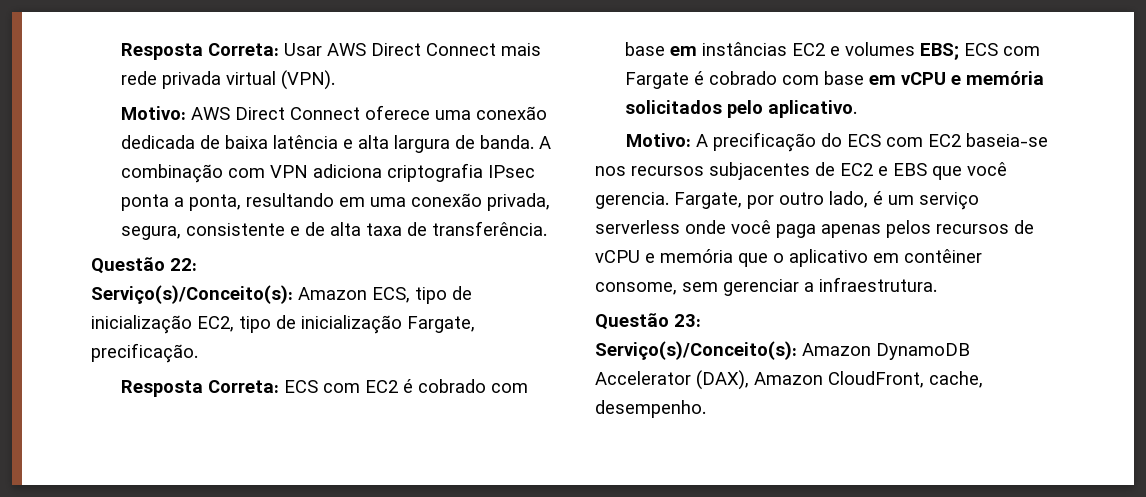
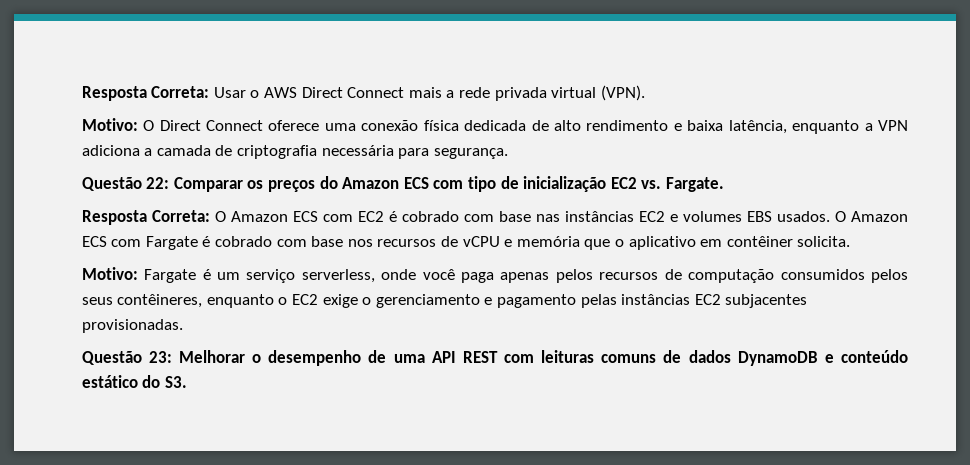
(323, 49) none -> [250,90,260,98] o
(542, 49) none -> [446,90,455,98] a
[191,107,231,120] AWS -> [143,120,155,131] O
(548, 113) none -> [423,120,459,131] física
[225,135,552,153] [121,163,536,183] [121,193,551,211] [121,221,548,240] [91,257,197,274] [91,285,472,304] [91,315,475,334] [91,343,198,363] [121,380,280,397] baixa latência e alta largura de banda. A combinação com VPN adiciona criptografia IPsec ponta a ponta, resultando em uma conexão privada, segura, consistente e de alta taxa de transferência. // Questão 22: // Serviço(s)/Conceito(s): Amazon ECS, tipo de inicialização EC2, tipo de inicialização Fargate, precificação. // Resposta Correta: -> [553,120,908,134] [81,145,508,159] [81,176,724,192] [81,210,288,225] alto rendimento e baixa latência, enquanto a VPN adiciona a camada de criptografia necessária para segurança. // Questão 22: Comparar os preços do Amazon ECS com tipo de inicialização EC2 vs. Fargate. // Resposta Correta: O Amazon
[670,46,698,56] em -> [535,214,560,222] nas
[920,43,960,60] EBS; -> [746,211,909,222] EBS usados. O Amazon
[869,71,1045,85] [625,100,858,118] [625,132,1048,152] [595,162,1007,180] [595,191,979,210] [595,220,931,238] em vCPU e memória solicitados pelo aplicativo. // Motivo: A precificação do ECS com EC2 baseia-se nos recursos subjacentes de EC2 e EBS que você gerencia. Fargate, por outro lado, é um serviço serverless onde você paga apenas pelos -> [347,239,373,247] nos
[595,277,937,296] [595,313,701,330] [595,341,970,360] [595,370,983,390] [595,400,706,418] consome, sem gerenciar a infraestrutura. // Questão 23: // Serviço(s)/Conceito(s): Amazon DynamoDB Accelerator (DAX), Amazon CloudFront, cache, desempenho. -> [797,236,851,247] [81,267,908,283] [81,294,808,308] [81,319,183,333] [81,350,908,366] [81,375,187,388] solicita. // Motivo: Fargate é um serviço serverless, onde você paga apenas pelos recursos de computação consumidos pelos seus contêineres, enquanto o EC2 exige o gerenciamento e pagamento pelas instâncias EC2 subjacentes provisionadas. // Questão 23: Melhorar o desempenho de uma API REST com leituras comuns de dados DynamoDB e conteúdo estático do S3.

